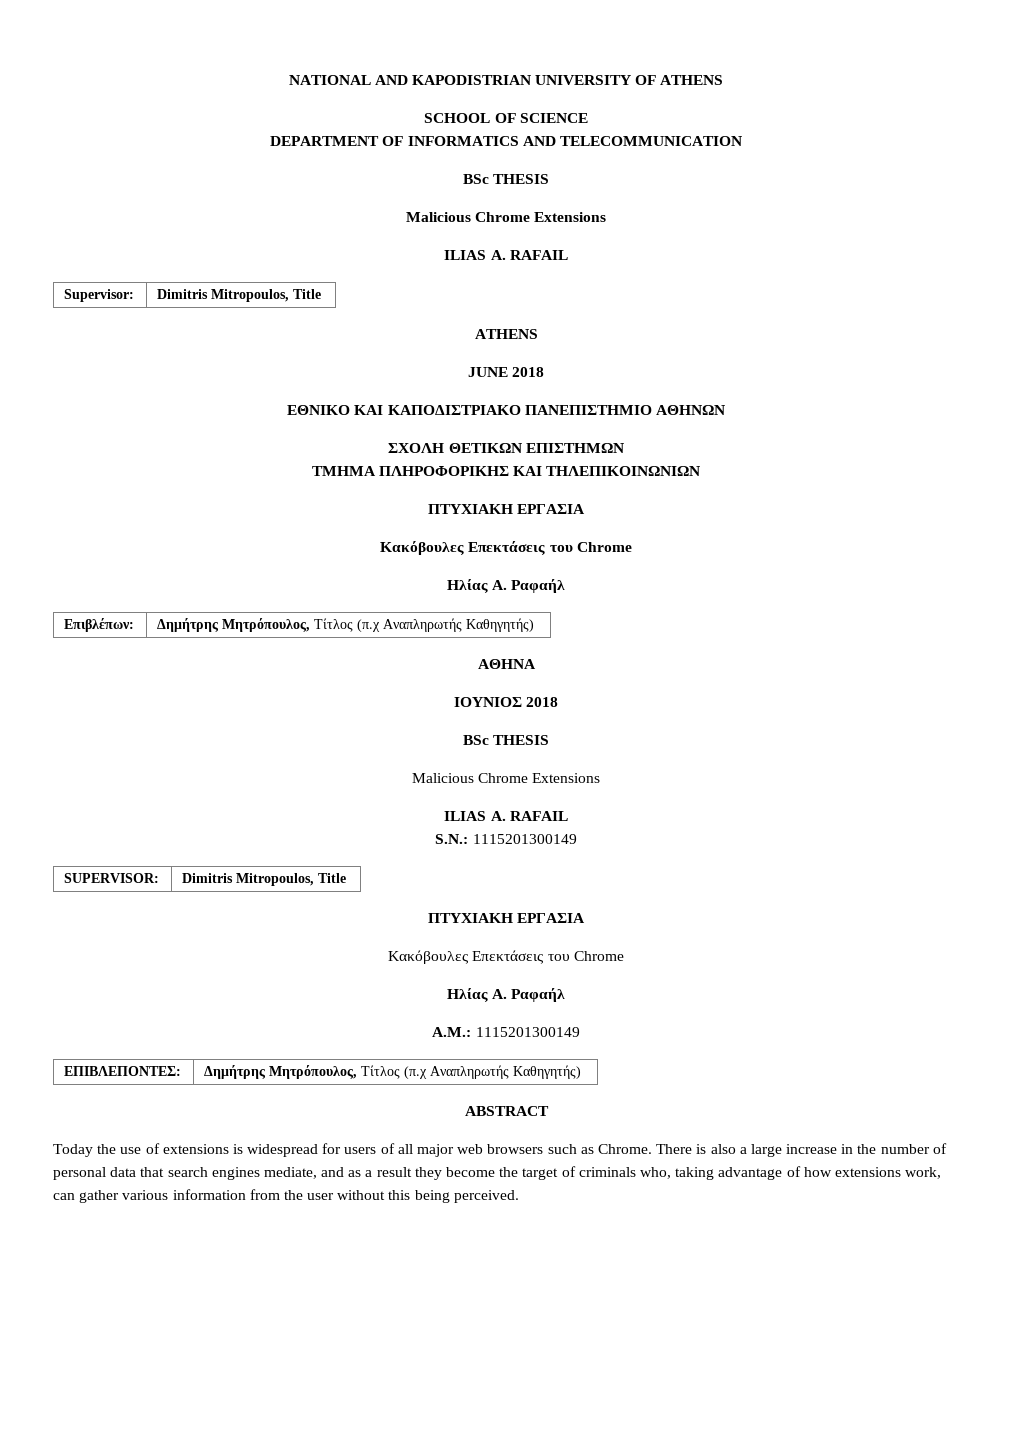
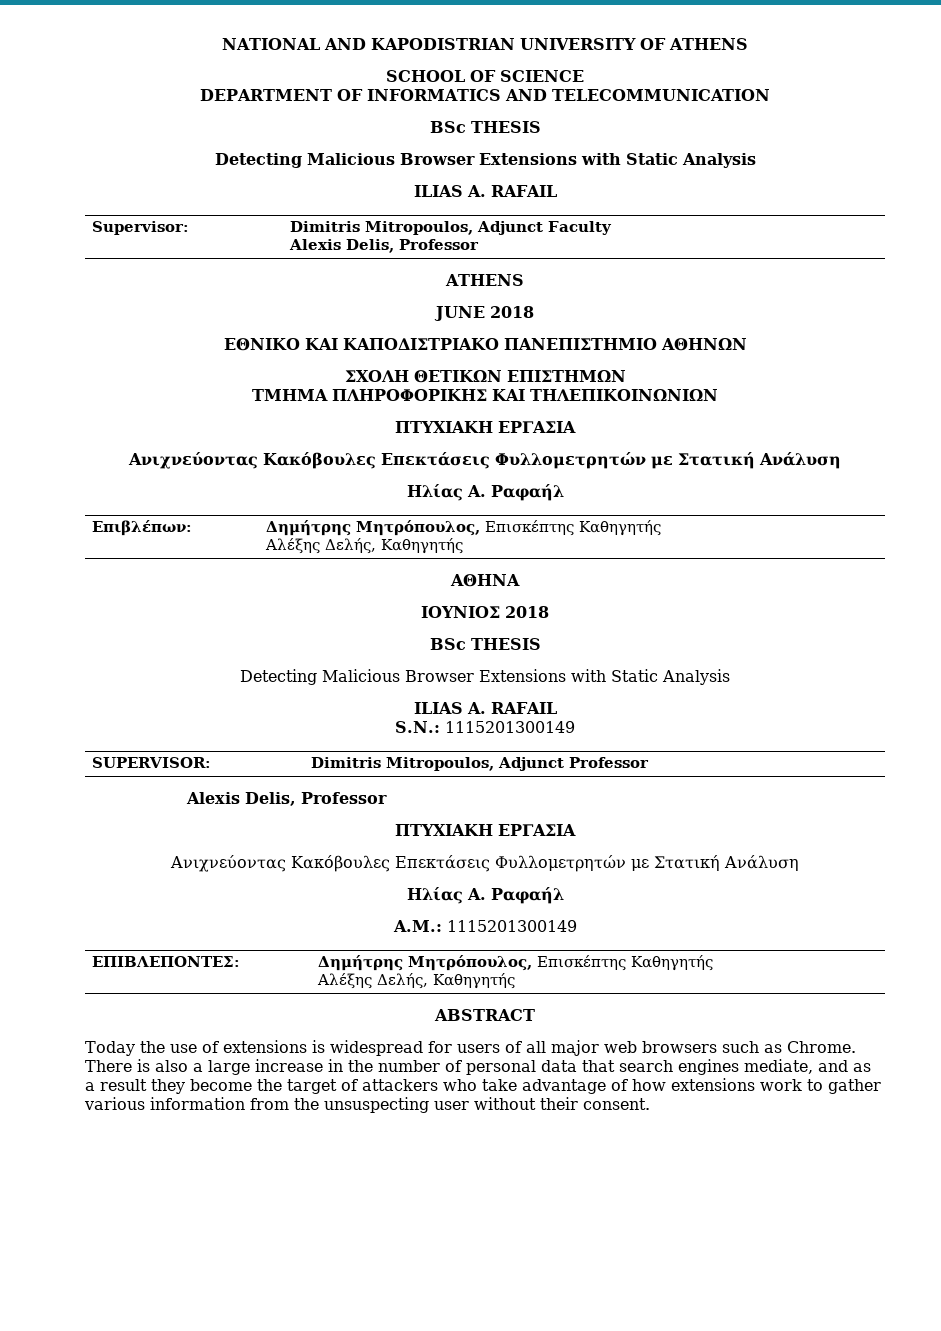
[405,212,607,222] Malicious Chrome Extensions -> [214,153,756,168] Detecting Malicious Browser Extensions with Static Analysis
[293,289,322,299] Title -> [476,221,612,235] [288,239,479,253] Adjunct Faculty // Alexis Delis, Professor
[380,541,632,555] Κακόβουλες Επεκτάσεις του Chrome -> [128,452,841,469] Ανιχνεύοντας Κακόβουλες Επεκτάσεις Φυλλομετρητών με Στατική Ανάλυση
[314,618,535,632] Τίτλος (π.χ Αναπληρωτής Καθηγητής) -> [484,520,661,536] [264,538,463,554] Επισκέπτης Καθηγητής // Αλέξης Δελής, Καθηγητής
[411,773,601,783] Malicious Chrome Extensions -> [240,669,730,685] Detecting Malicious Browser Extensions with Static Analysis
[318,873,347,883] [427,913,586,923] [388,950,624,964] Title // ΠΤΥΧΙΑΚΗ ΕΡΓΑΣΙΑ // Κακόβουλες Επεκτάσεις του Chrome -> [497,757,649,771] [186,792,388,806] [395,824,576,836] [170,855,799,872] Adjunct Professor // Alexis Delis, Professor // ΠΤΥΧΙΑΚΗ ΕΡΓΑΣΙΑ // Ανιχνεύοντας Κακόβουλες Επεκτάσεις Φυλλομετρητών με Στατική Ανάλυση
[361,1065,582,1079] Τίτλος (π.χ Αναπληρωτής Καθηγητής) -> [536,955,713,971] [316,973,515,989] Επισκέπτης Καθηγητής // Αλέξης Δελής, Καθηγητής
[578,1167,715,1180] criminals who, taking -> [362,1079,517,1091] attackers who take
[905,1167,942,1179] [53,1193,75,1200] work, can -> [760,1079,823,1091] work to
(303, 1195) none -> [324,1097,429,1113] unsuspecting
[388,1190,519,1203] this being perceived. -> [540,1097,650,1110] their consent.

